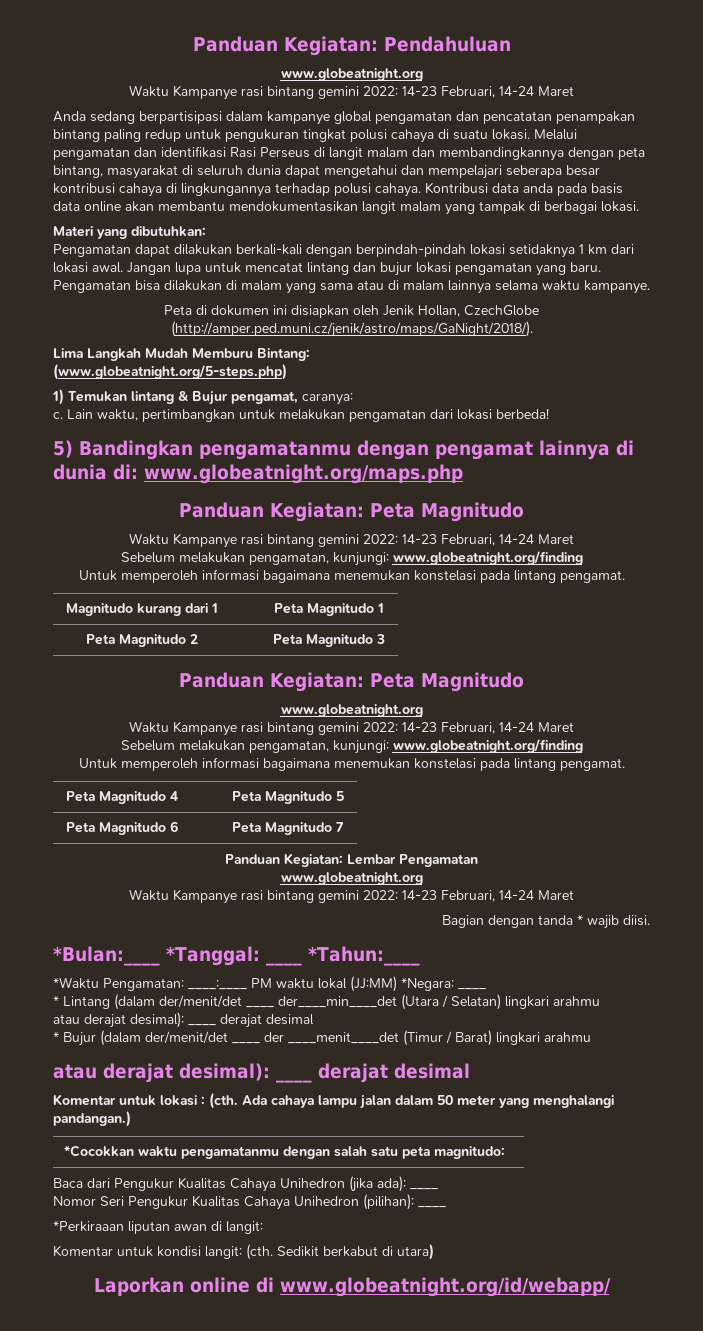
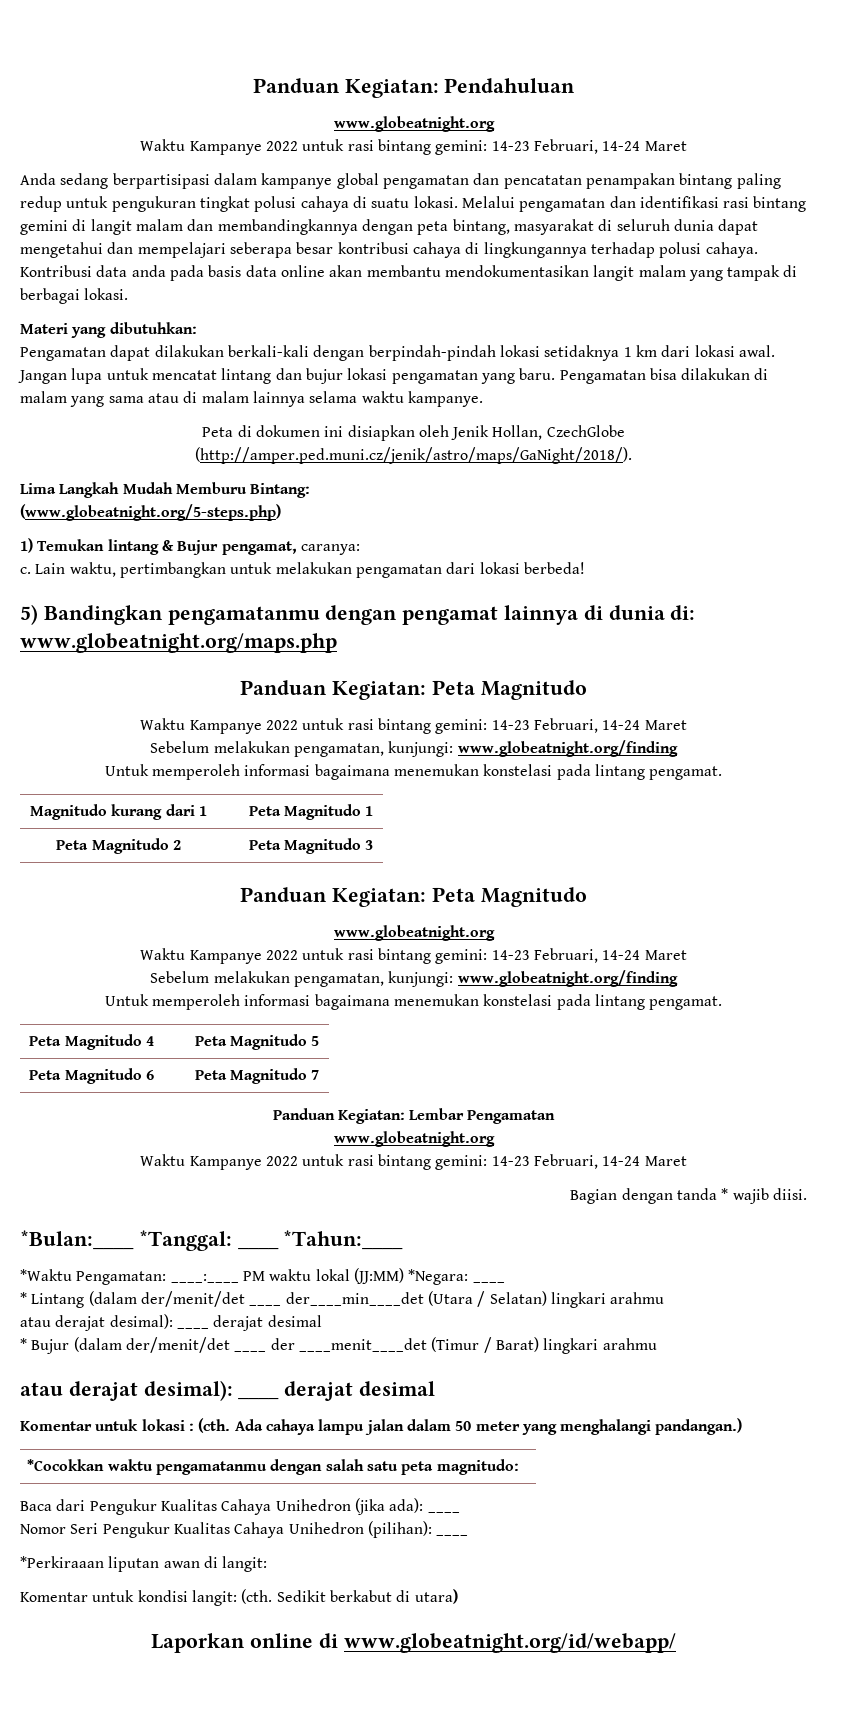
[241,86,398,99] rasi bintang gemini 2022: -> [266,139,488,155] 2022 untuk rasi bintang gemini:
[230,147,310,158] Rasi Perseus -> [723,196,807,212] [20,220,68,235] rasi bintang gemini
[241,534,398,547] rasi bintang gemini 2022: -> [266,718,488,734] 2022 untuk rasi bintang gemini:
[241,722,398,735] rasi bintang gemini 2022: -> [266,948,488,964] 2022 untuk rasi bintang gemini:
[241,890,398,903] rasi bintang gemini 2022: -> [266,1154,488,1170] 2022 untuk rasi bintang gemini:

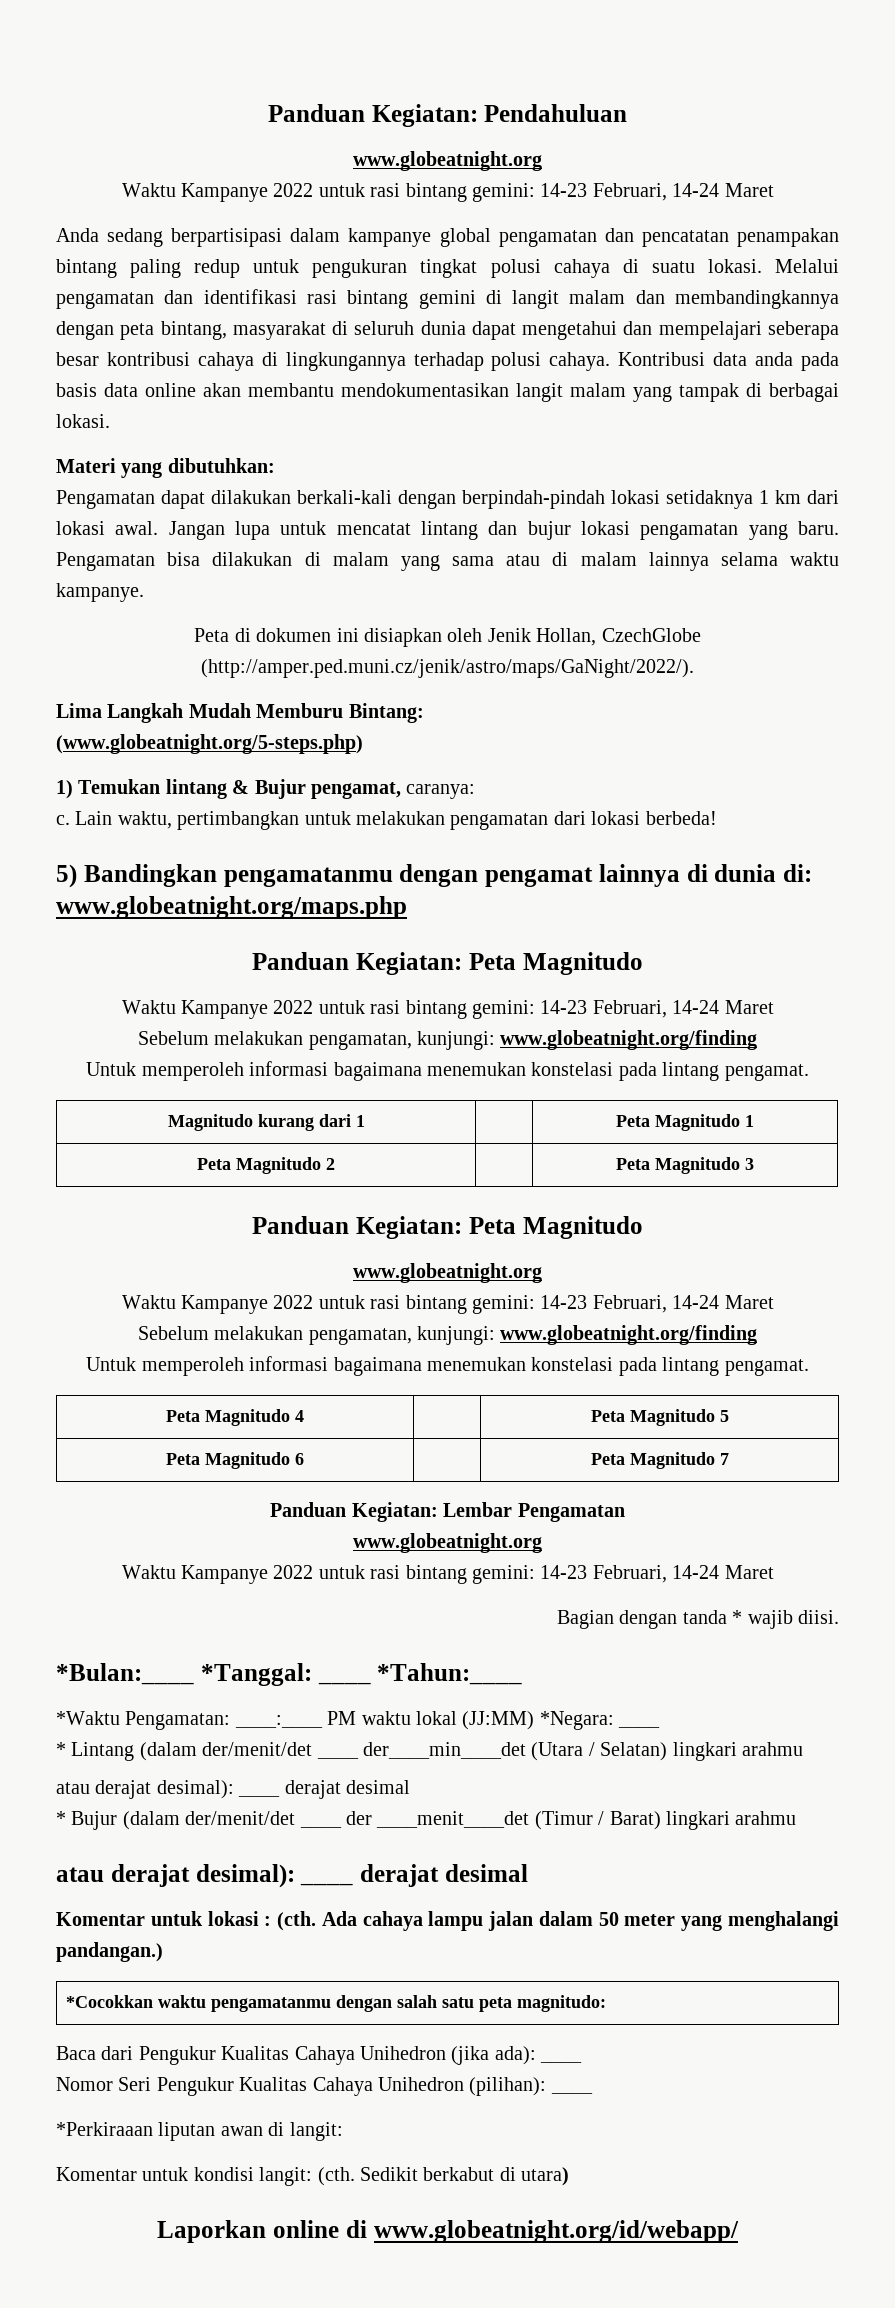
[195,447,632,464] (http://amper.ped.muni.cz/jenik/astro/maps/GaNight/2018/). -> [201,659,694,678] (http://amper.ped.muni.cz/jenik/astro/maps/GaNight/2022/).

